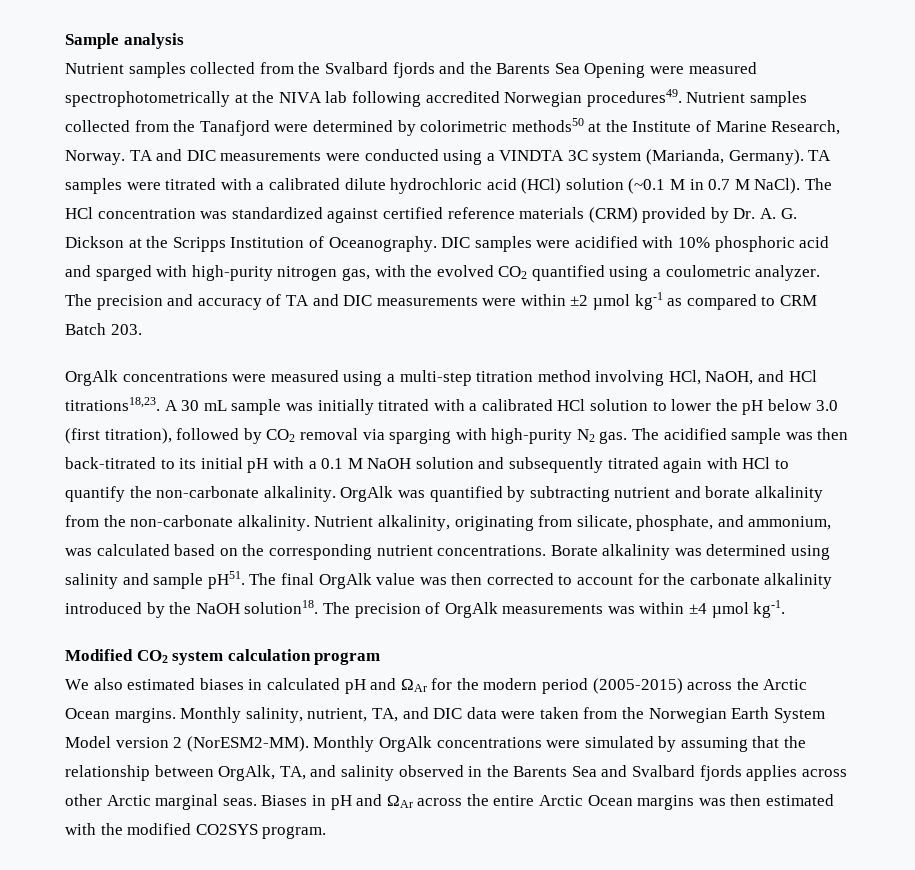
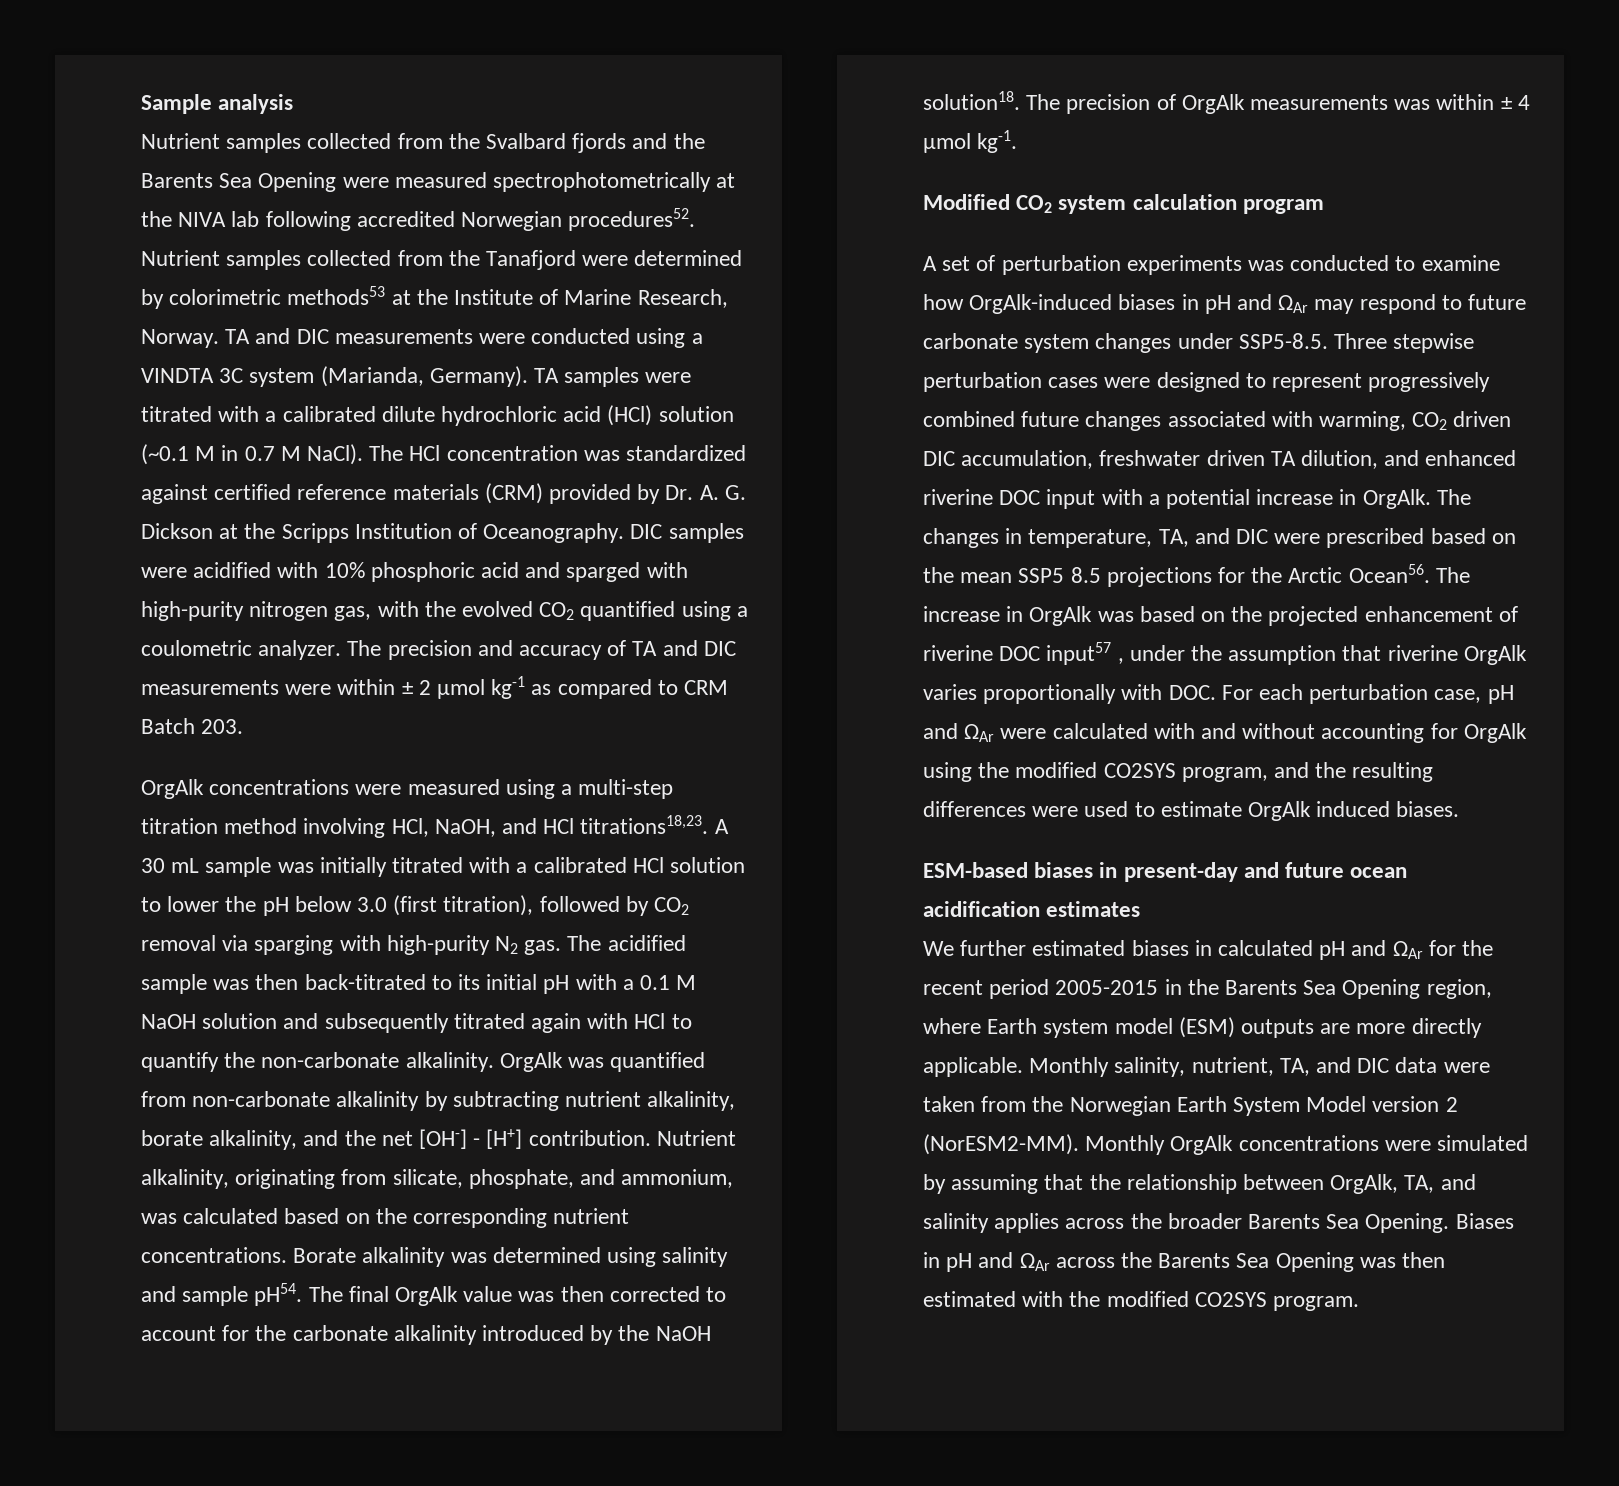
[586,89,682,107] procedures49. -> [568,208,696,231] procedures52.
[511,118,584,132] methods50 -> [287,286,386,305] methods53
[570,295,589,306] ±2 -> [401,680,431,695] ± 2
[507,486,824,502] [65,515,310,531] by subtracting nutrient and borate alkalinity from the non-carbonate alkalinity. -> [141,1091,736,1111] [141,1129,651,1150] from non-carbonate alkalinity by subtracting nutrient alkalinity, borate alkalinity, and the net [OH-] - [H+] contribution.
[207,571,245,589] pH51. -> [254,1283,303,1306] pH54.
[689,603,708,614] ±4 -> [1500,95,1530,110] ± 4
(381, 658) none -> [923,255,1500,275] [923,294,1527,314] [923,333,1475,353] [923,372,1491,392] [923,411,1512,431] [923,450,1517,469] [923,489,1471,509] [923,528,1516,548] [923,564,1470,587] [923,606,1518,626] [923,642,1527,665] [923,684,1514,704] [923,723,1527,743] [923,762,1434,782] [923,801,1460,821] [923,862,1408,882] [923,901,1141,917] // A set of perturbation experiments was conducted to examine how OrgAlk-induced biases in pH and ΩAr may respond to future carbonate system changes under SSP5-8.5. Three stepwise perturbation cases were designed to represent progressively combined future changes associated with warming, CO2 driven DIC accumulation, freshwater driven TA dilution, and enhanced riverine DOC input with a potential increase in OrgAlk. The changes in temperature, TA, and DIC were prescribed based on the mean SSP5 8.5 projections for the Arctic Ocean56. The increase in OrgAlk was based on the projected enhancement of riverine DOC input57 , under the assumption that riverine OrgAlk varies proportionally with DOC. For each perturbation case, pH and ΩAr were calculated with and without accounting for OrgAlk using the modified CO2SYS program, and the resulting differences were used to estimate OrgAlk induced biases. // ESM-based biases in present-day and future ocean acidification estimates
[93,678,123,690] also -> [960,940,1027,956] further
[483,678,808,694] [65,708,176,723] modern period (2005-2015) across the Arctic Ocean margins. -> [923,979,1492,999] [923,1017,1482,1038] [923,1057,1023,1077] recent period 2005-2015 in the Barents Sea Opening region, where Earth system model (ESM) outputs are more directly applicable.
[398,765,847,781] [65,794,257,810] observed in the Barents Sea and Svalbard fjords applies across other Arctic marginal seas. -> [994,1213,1450,1233] applies across the broader Barents Sea Opening.
[493,795,695,810] entire Arctic Ocean margins -> [1158,1252,1354,1272] Barents Sea Opening

